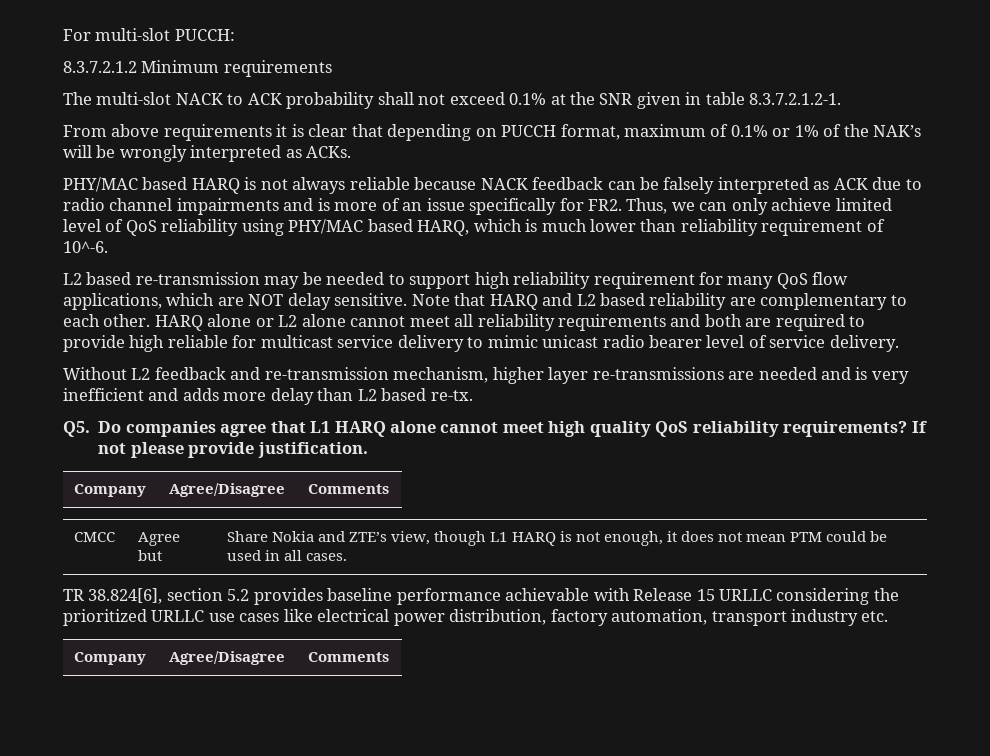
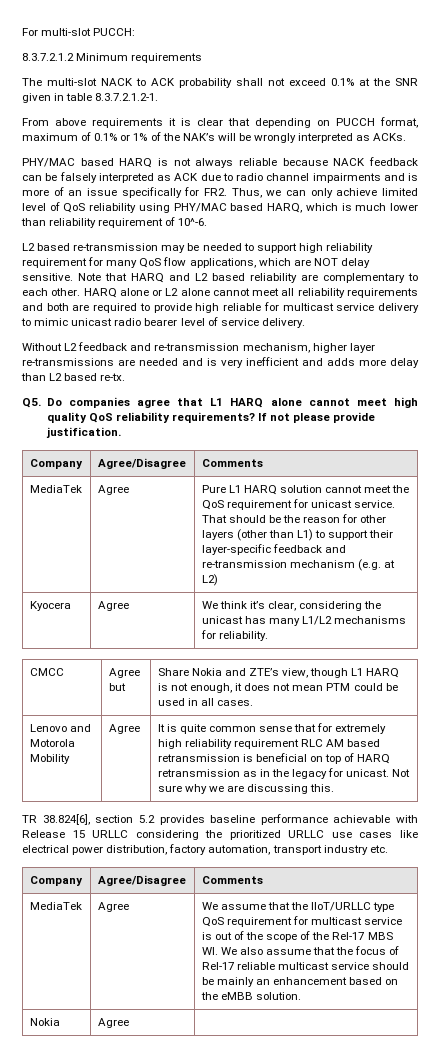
(390, 489) none -> [29,485,82,493] [97,485,129,495] [201,485,410,495] [201,499,396,510] [201,514,387,523] [201,529,394,541] [201,544,346,555] [201,559,396,571] [201,574,218,586] [29,601,71,611] [97,601,129,611] [201,601,382,611] [201,616,407,626] [200,630,268,641] // MediaTek | Agree | Pure L1 HARQ solution cannot meet the QoS requirement for unicast service. That should be the reason for other layers (other than L1) to support their layer-specific feedback and re-transmission mechanism (e.g. at L2) // Kyocera | Agree | We think it’s clear, considering the unicast has many L1/L2 mechanisms for reliability.
(348, 557) none -> [29,724,91,732] [29,739,75,747] [29,754,70,764] [108,724,140,734] [157,723,387,734] [157,739,381,749] [157,753,391,764] [157,768,411,779] [157,784,335,794] // Lenovo and Motorola Mobility | Agree | It is quite common sense that for extremely high reliability requirement RLC AM based retransmission is beneficial on top of HARQ retransmission as in the legacy for unicast. Not sure why we are discussing this.
(390, 657) none -> [29,902,82,910] [97,902,129,912] [201,902,395,912] [201,916,403,927] [201,931,393,942] [201,946,400,955] [201,962,410,970] [201,977,399,987] [200,992,301,1000] [29,1018,60,1026] [97,1018,129,1028] // MediaTek | Agree | We assume that the IIoT/URLLC type QoS requirement for multicast service is out of the scope of the Rel-17 MBS WI. We also assume that the focus of Rel-17 reliable multicast service should be mainly an enhancement based on the eMBB solution. // Nokia | Agree |

